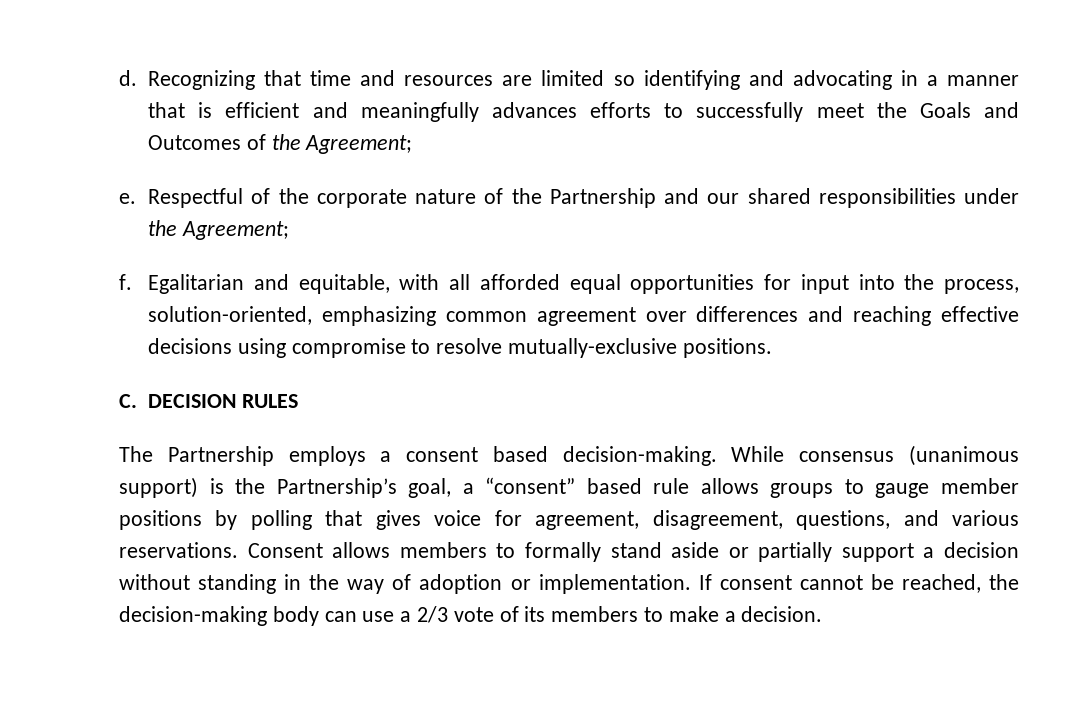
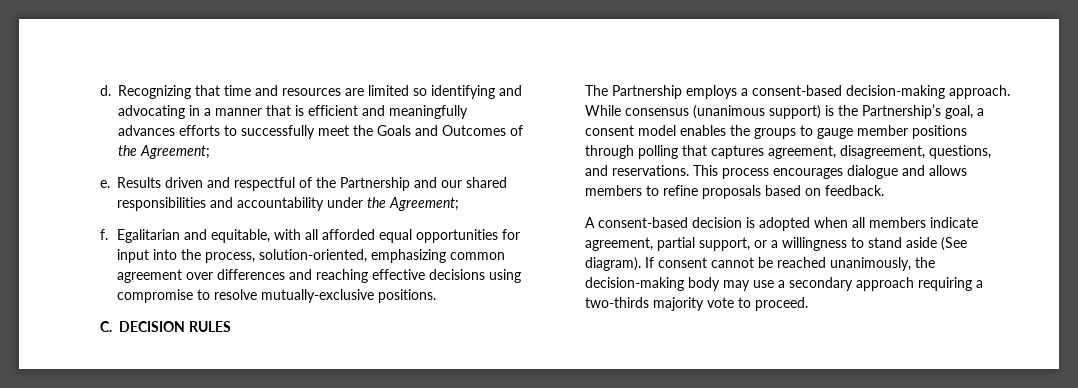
[147,188,476,208] Respectful of the corporate nature -> [117,177,296,191] Results driven and respectful
(956, 198) none -> [210,197,325,211] and accountability
[406,446,717,466] consent based decision-making. -> [752,85,1011,99] consent-based decision-making approach.
[485,477,759,494] “consent” based rule allows -> [585,125,751,136] consent model enables the
[215,510,238,530] by -> [585,145,635,159] through
[375,510,522,530] gives voice for -> [711,145,765,159] captures
[951,510,1019,526] [118,542,1019,562] [118,574,691,594] various reservations. Consent allows members to formally stand aside or partially support a decision without standing in the way of adoption or implementation. -> [612,165,968,179] [585,185,885,199] [585,217,979,231] [585,237,968,251] [585,257,642,271] reservations. This process encourages dialogue and allows members to refine proposals based on feedback. // A consent-based decision is adopted when all members indicate agreement, partial support, or a willingness to stand aside (See diagram).
[901,574,981,593] reached, -> [777,257,912,271] reached unanimously,
[324,611,357,622] can -> [723,280,751,291] may
[417,606,823,623] 2/3 vote of its members to make a decision. -> [789,277,984,291] [585,297,809,311] secondary approach requiring a two-thirds majority vote to proceed.

